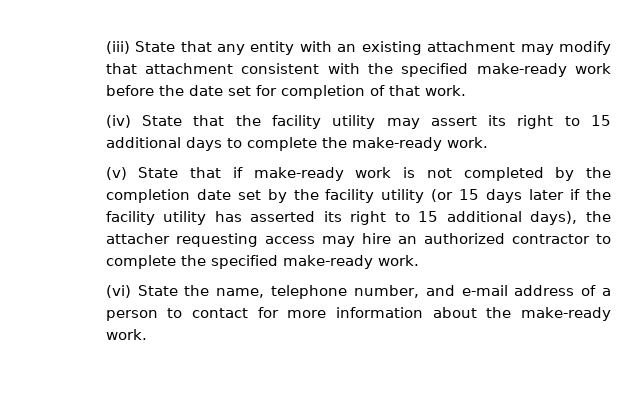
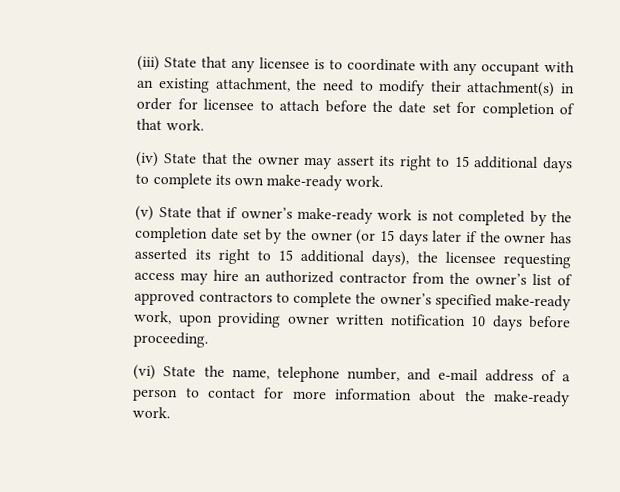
[250,41,611,55] [105,63,611,77] entity with an existing attachment may modify that attachment consistent with the specified make-ready work -> [258,57,576,76] [137,77,576,98] [136,97,321,112] licensee is to coordinate with any occupant with an existing attachment, the need to modify their attachment(s) in order for licensee to attach
[271,115,376,129] facility utility -> [257,156,300,165] owner
[321,137,347,148] the -> [214,174,264,186] its own
(243, 172) none -> [240,207,293,219] owner’s
[325,189,425,203] facility utility -> [310,232,353,241] owner
[105,211,207,225] facility utility -> [504,234,547,244] owner
[105,233,170,244] attacher -> [444,251,496,264] licensee
[596,234,611,244] [105,255,419,269] to complete the specified make-ready work. -> [412,272,573,286] [134,289,571,311] [133,310,571,331] [133,331,209,348] from the owner’s list of approved contractors to complete the owner’s specified make-ready work, upon providing owner written notification 10 days before proceeding.

